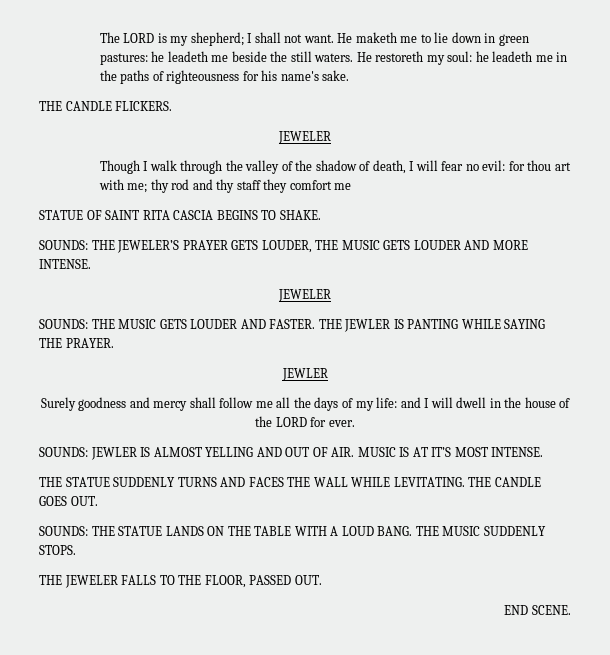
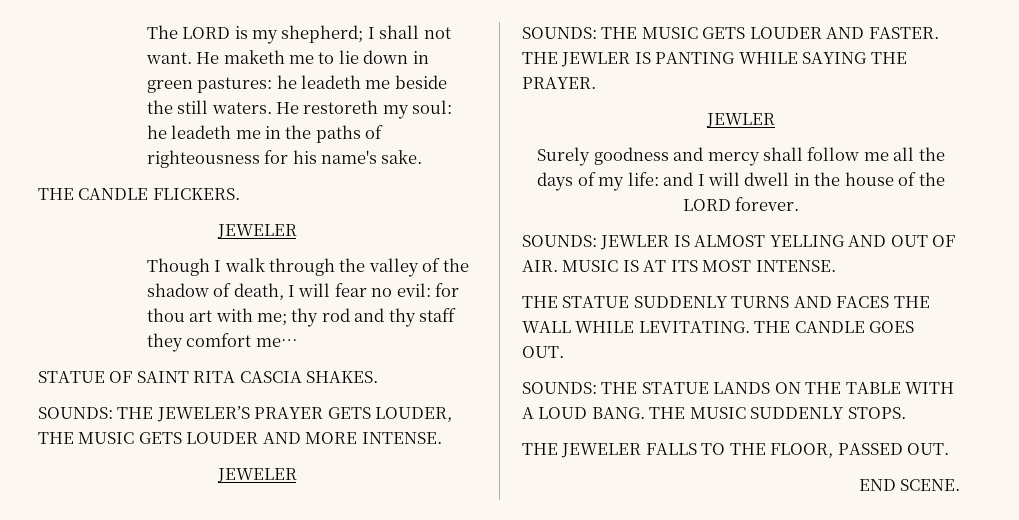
[334,183,352,190] me -> [255,338,298,347] me…
[216,210,321,220] BEGINS TO SHAKE. -> [306,371,379,383] SHAKES.
[310,417,355,427] for ever. -> [735,197,800,211] forever.
[431,447,452,457] IT’S -> [670,260,698,272] ITS

